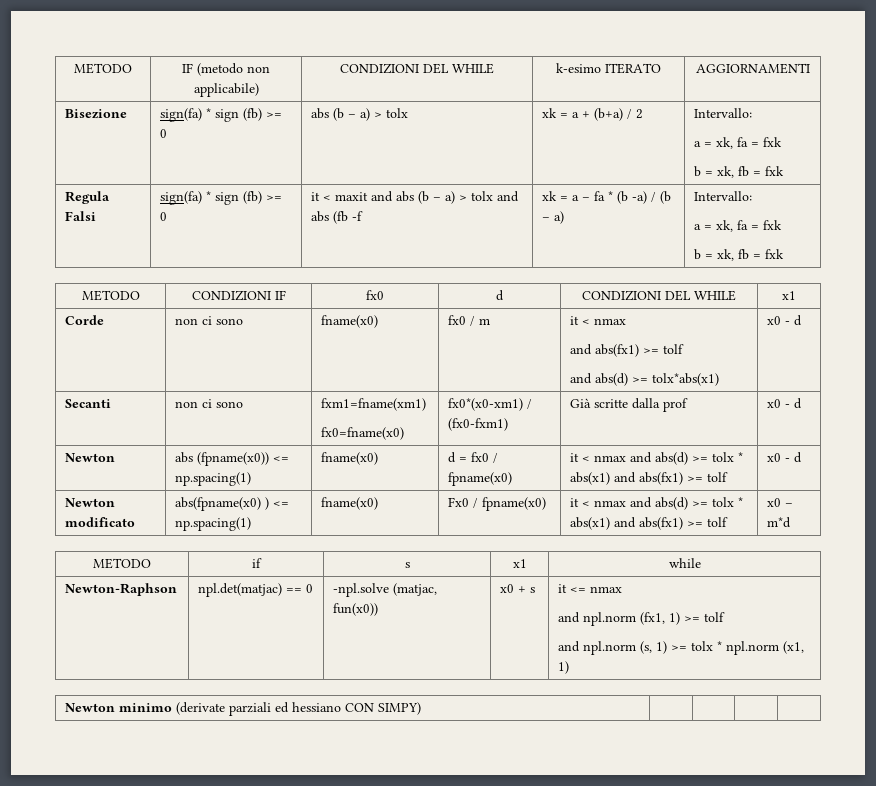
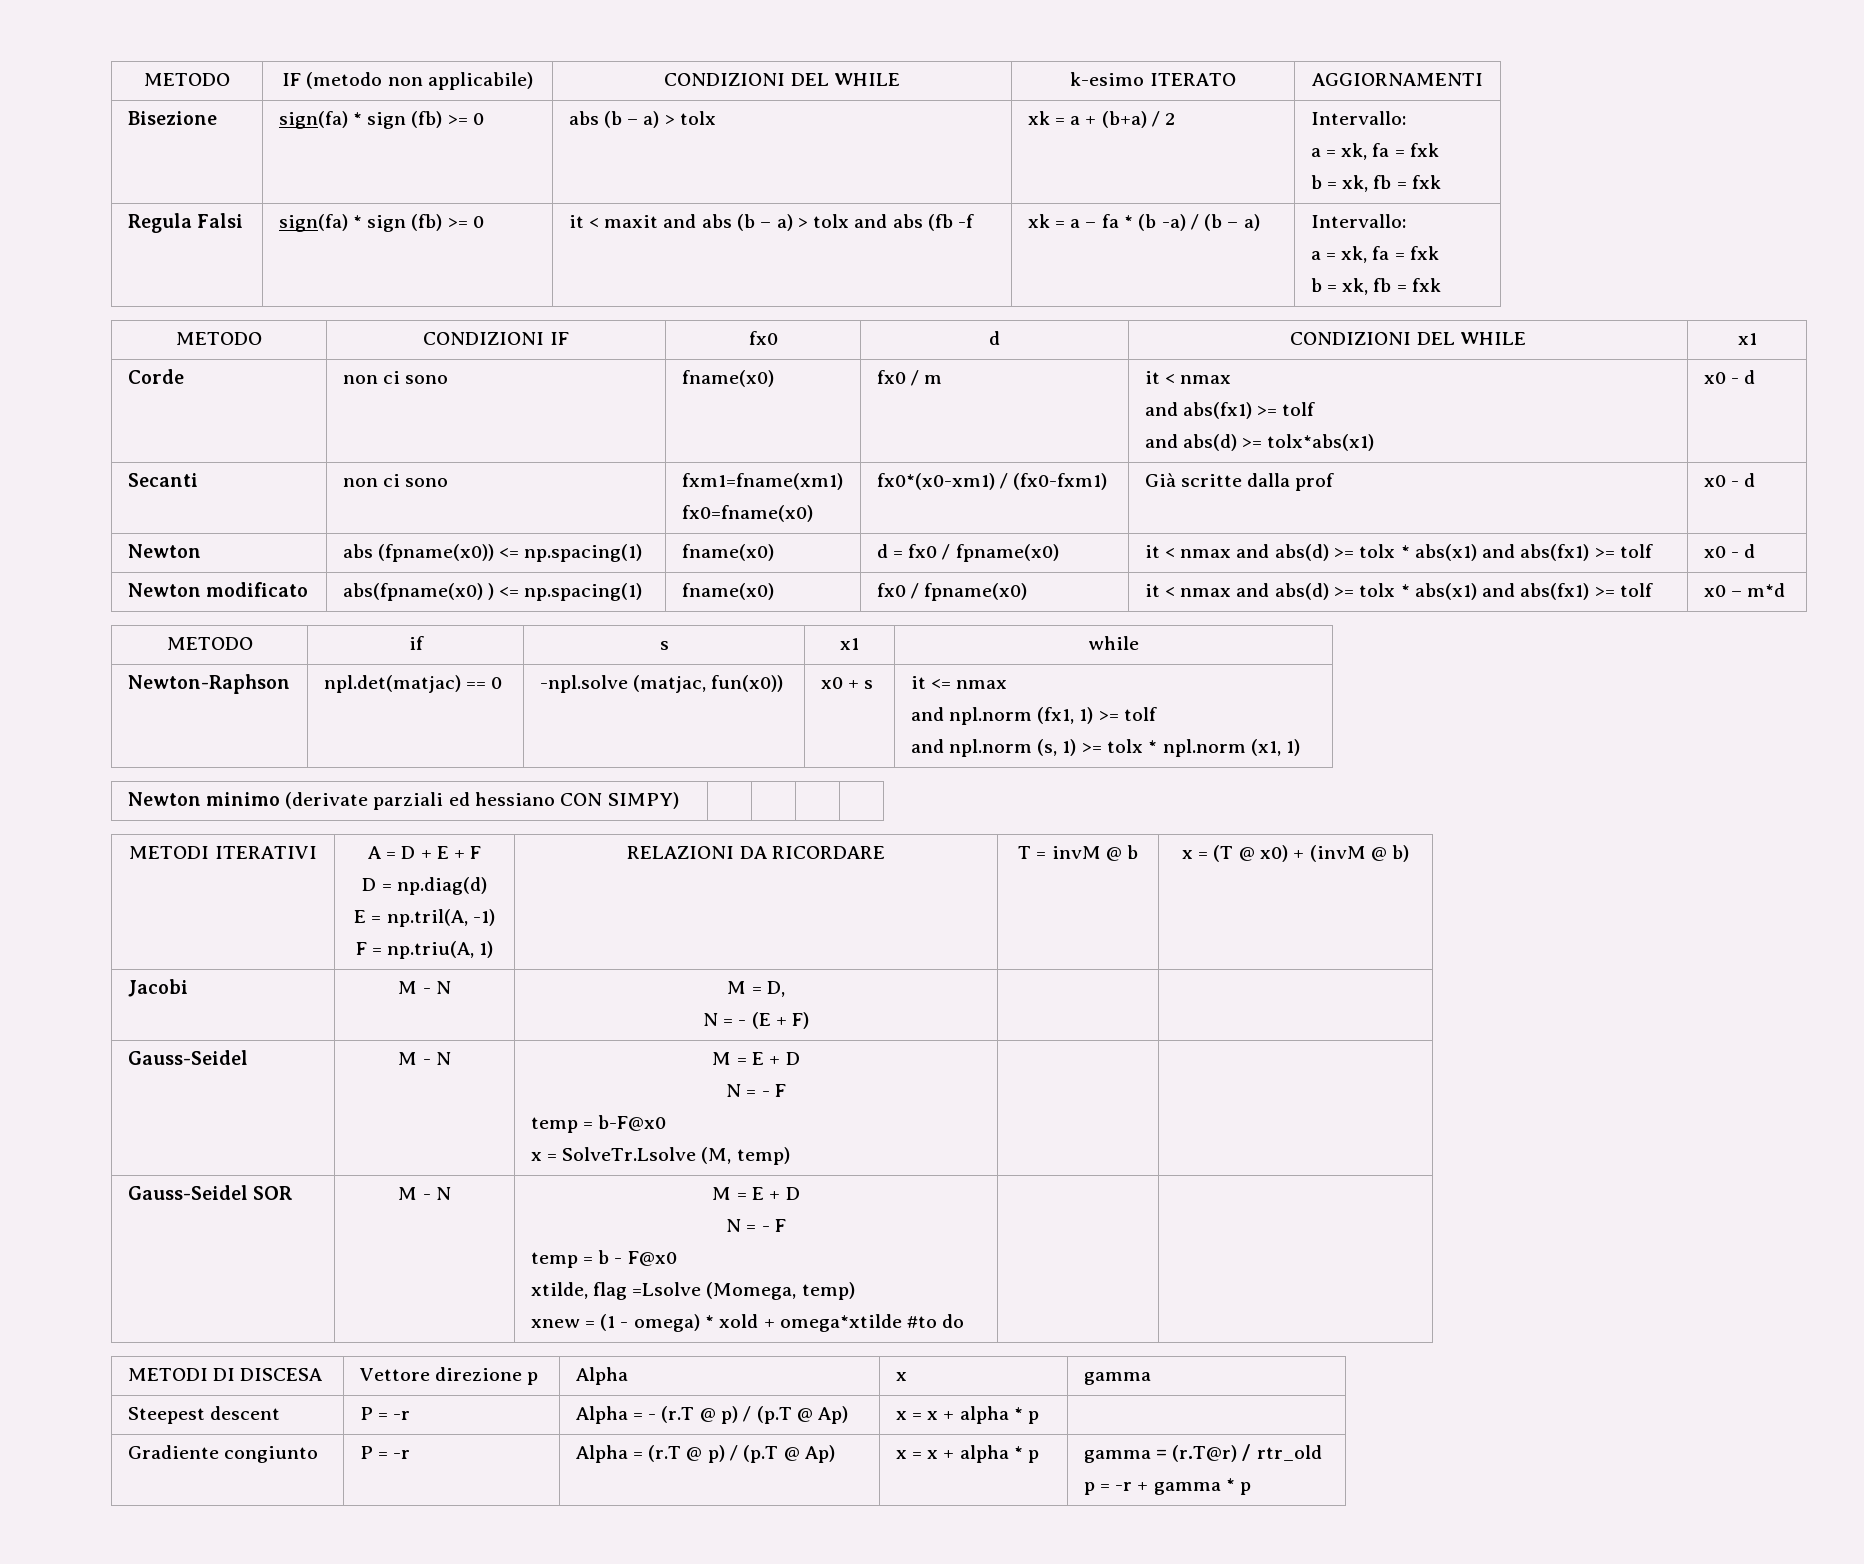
[448,497,470,507] Fx0 -> [876,583,906,597] fx0
(422, 708) none -> [129,846,317,859] [367,846,482,859] [362,877,487,895] [354,909,495,927] [355,941,494,959] [627,846,885,859] [1017,845,1139,861] [1181,845,1410,862] [127,979,188,997] [398,981,451,994] [727,981,785,997] [702,1012,810,1029] [127,1050,248,1065] [398,1052,451,1065] [712,1052,800,1065] [726,1084,786,1097] [530,1115,667,1133] [530,1147,790,1165] [127,1185,293,1200] [398,1187,451,1200] [712,1187,800,1200] [726,1219,786,1232] [530,1250,677,1268] [530,1282,855,1300] [530,1314,965,1332] [127,1368,324,1381] [358,1367,539,1385] [575,1367,628,1385] [895,1372,907,1381] [1083,1372,1151,1385] [127,1406,280,1424] [359,1407,411,1420] [575,1406,849,1424] [895,1406,1040,1424] [127,1445,318,1463] [359,1446,411,1459] [575,1445,835,1463] [895,1445,1040,1463] [1083,1444,1322,1463] [1083,1478,1252,1495] // METODI ITERATIVI | A = D + E + F // D = np.diag(d) // E = np.tril(A, -1) // F = np.triu(A, 1) | RELAZIONI DA RICORDARE | T = invM @ b | x = (T @ x0) + (invM @ b) // Jacobi | M - N | M = D, // N = - (E + F) | | // Gauss-Seidel | M - N | M = E + D // N = - F // temp = b-F@x0 // x = SolveTr.Lsolve (M, temp) | | // Gauss-Seidel SOR | M - N | M = E + D // N = - F // temp = b - F@x0 // xtilde, flag =Lsolve (Momega, temp) // xnew = (1 - omega) * xold + omega*xtilde #to do | | // METODI DI DISCESA | Vettore direzione p | Alpha | x | gamma // Steepest descent | P = -r | Alpha = - (r.T @ p) / (p.T @ Ap) | x = x + alpha * p | // Gradiente congiunto | P = -r | Alpha = (r.T @ p) / (p.T @ Ap) | x = x + alpha * p | gamma = (r.T@r) / rtr_old // p = -r + gamma * p

